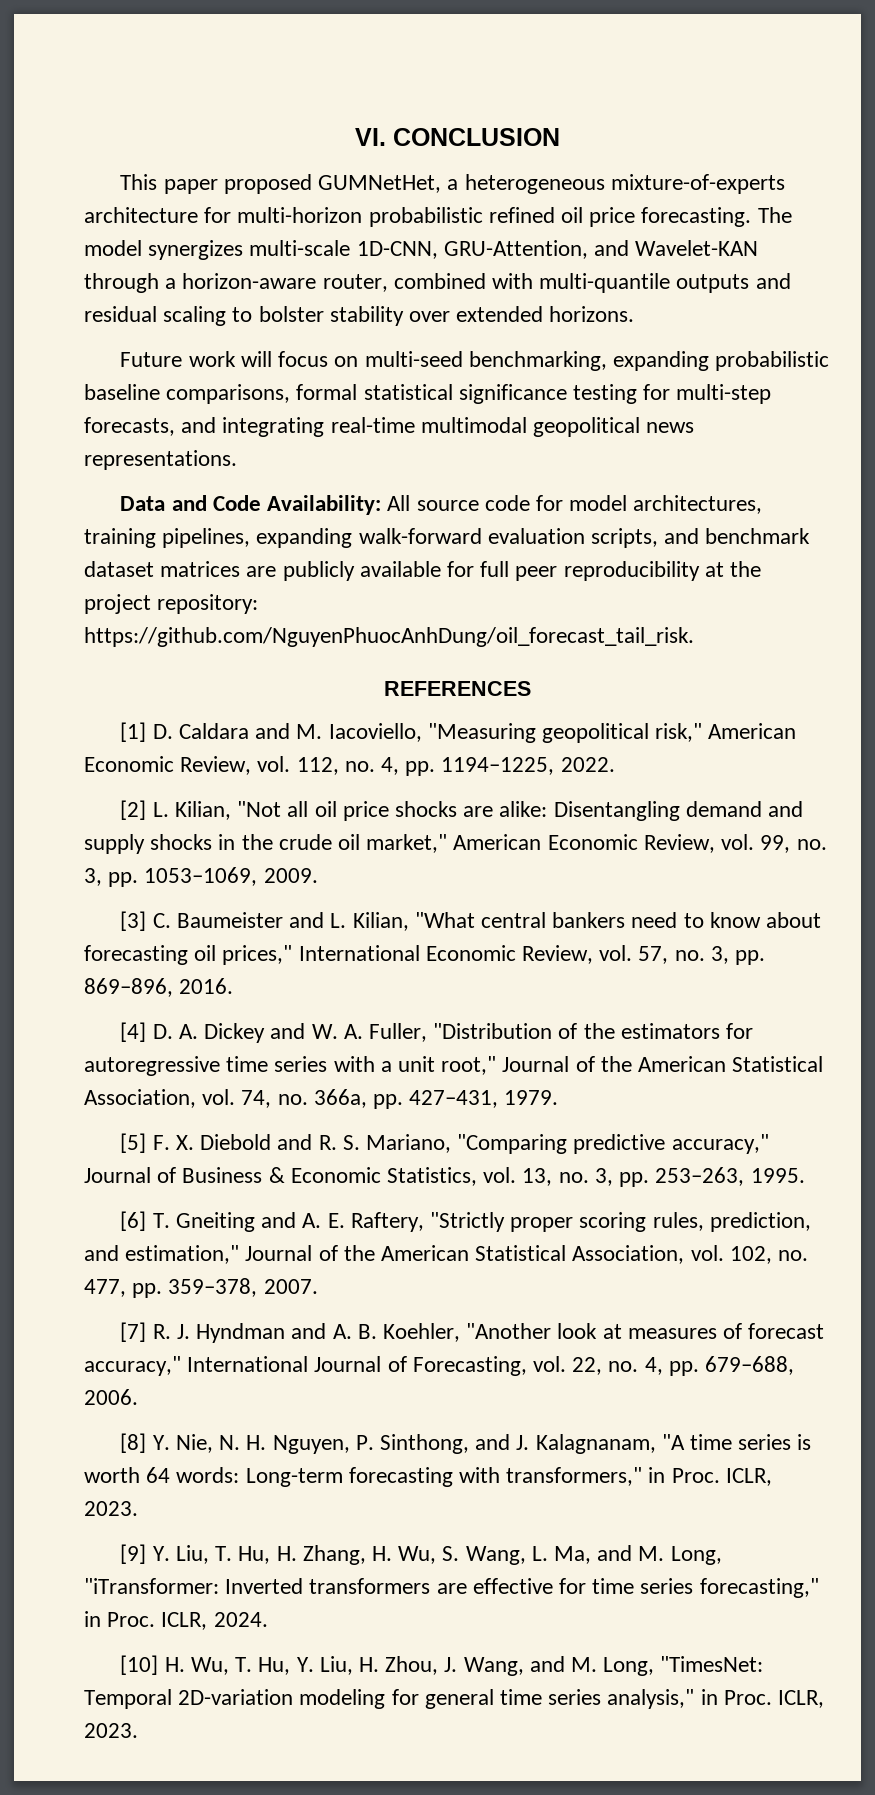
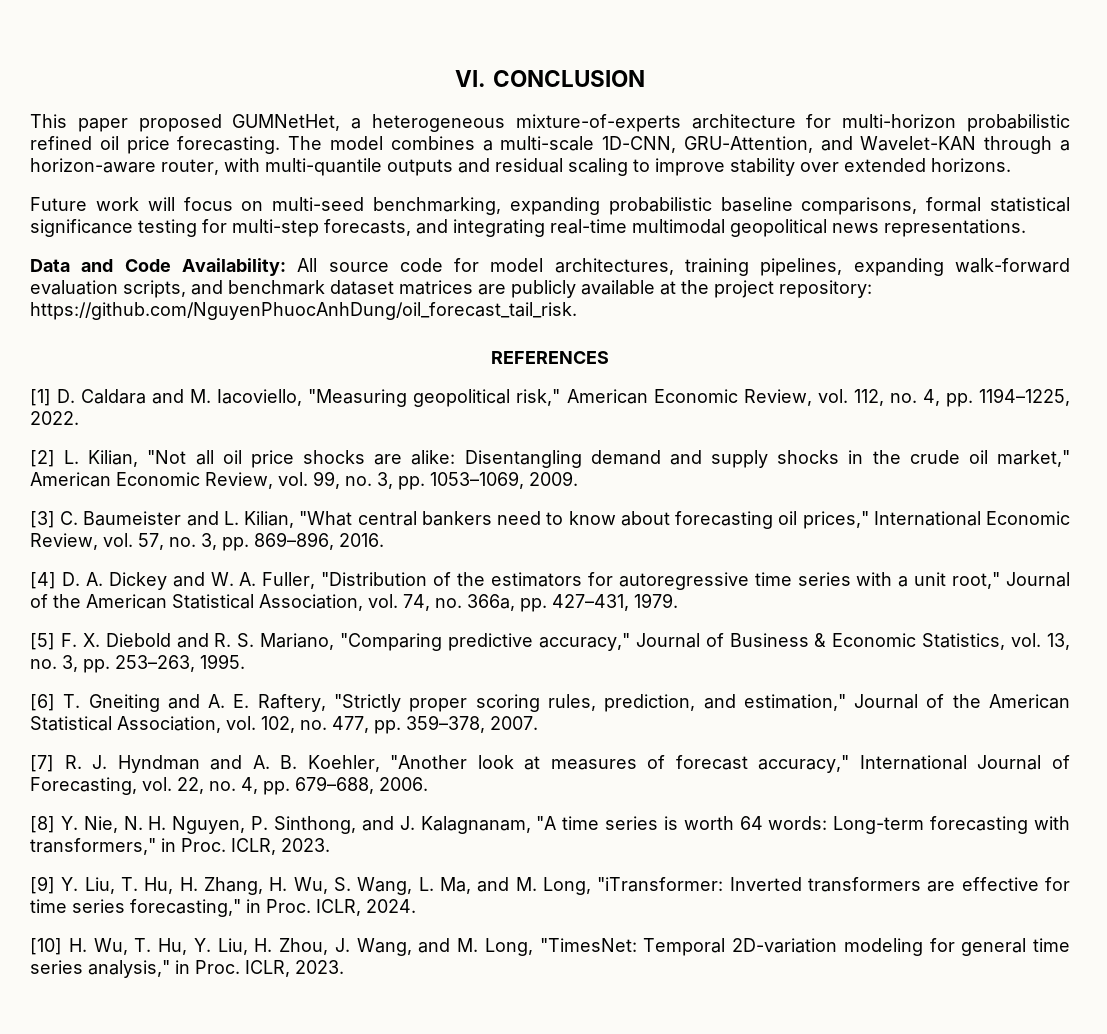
[148,240,244,260] synergizes -> [390,136,493,151] combines a
[393,273,486,289] combined -> (219, 167) none
[258,306,324,322] bolster -> [655,158,725,176] improve
[447,561,700,581] for full peer reproducibility -> (655, 287) none

